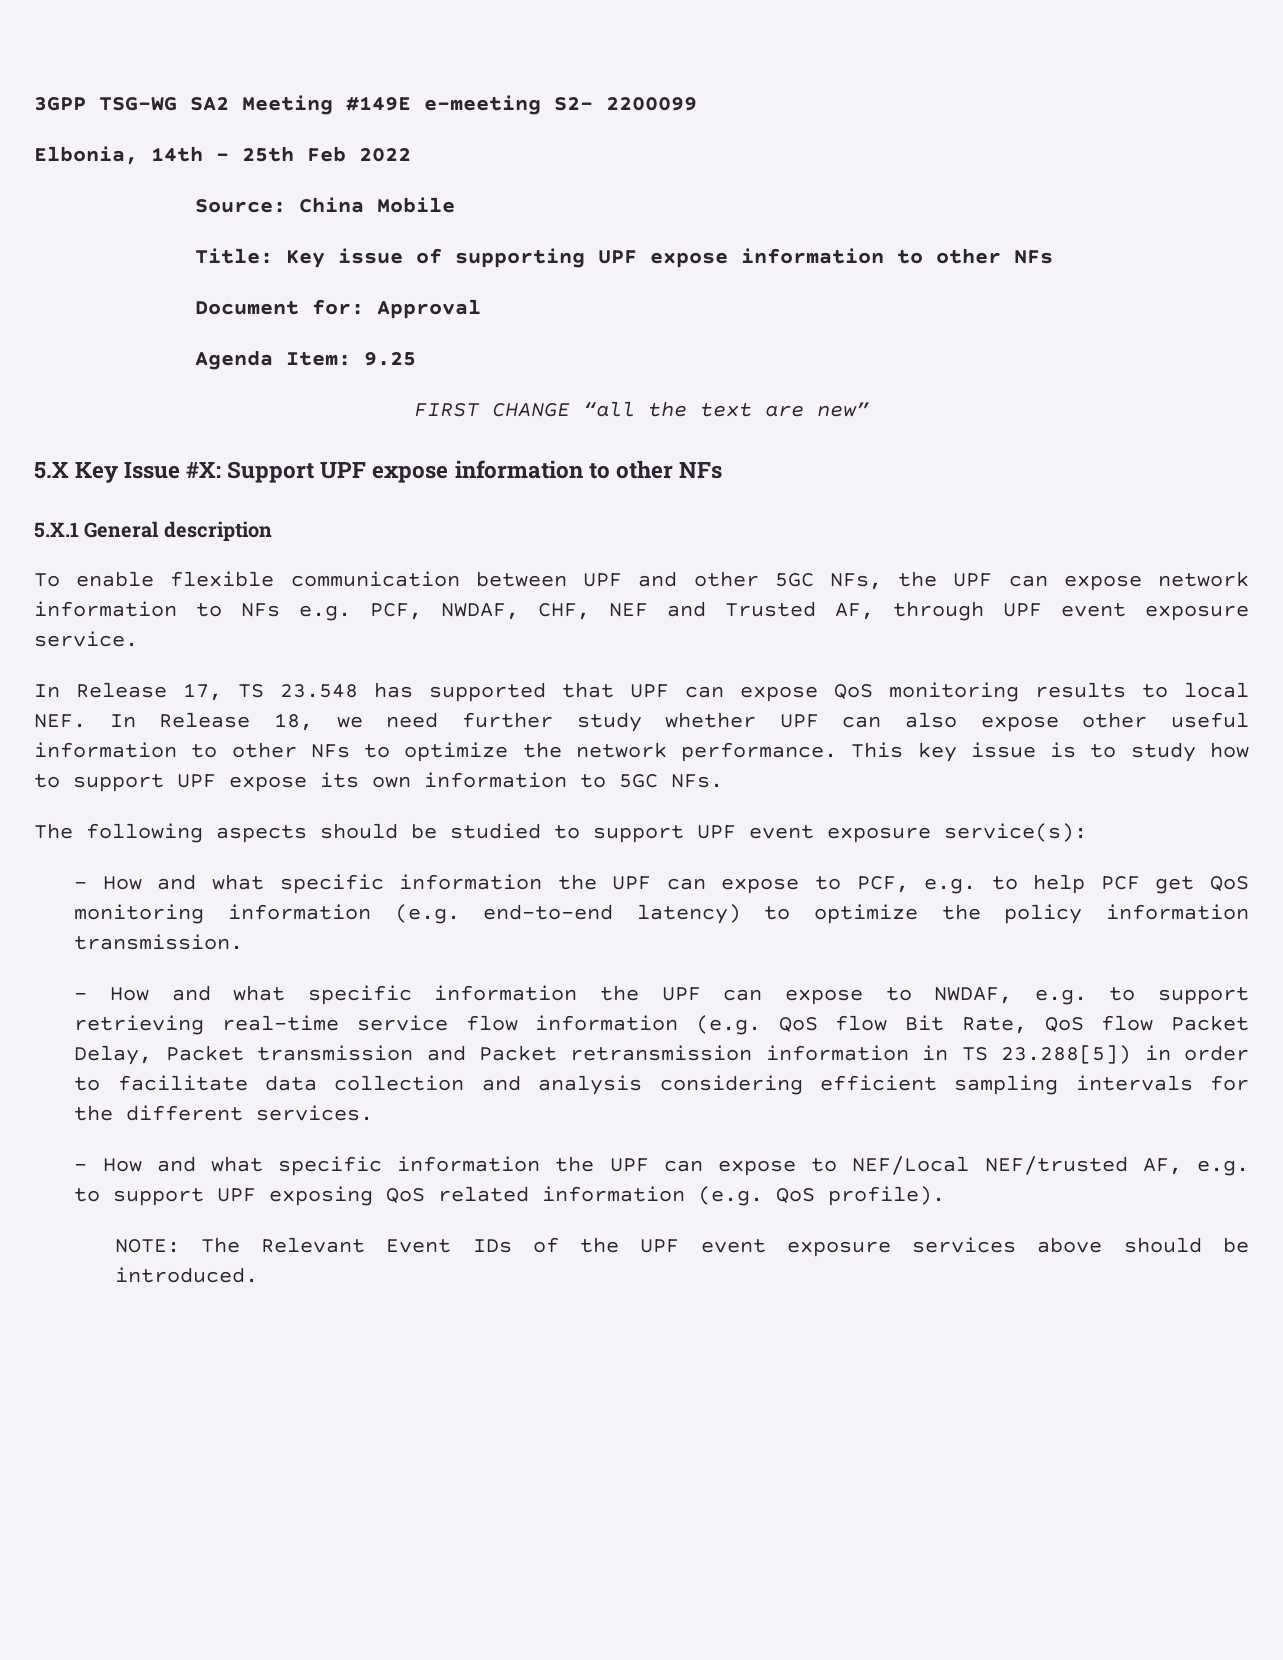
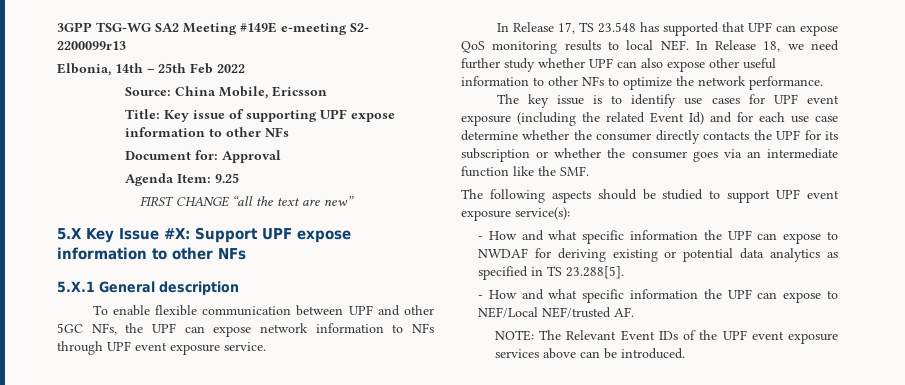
[606,97,697,111] 2200099 -> [57,41,126,50] 2200099r13
[377,197,456,213] Mobile -> [218,86,327,99] Mobile, Ericsson
[299,601,874,621] e.g. PCF, NWDAF, CHF, NEF and Trusted AF, -> (435, 328) none
[851,742,904,758] This -> [496,94,519,104] // The
[1130,742,1249,762] [34,772,723,792] study how to support UPF expose its own information to 5GC NFs. -> [631,94,839,108] [461,112,838,126] [461,130,839,144] [461,148,838,162] [461,166,589,177] identify use cases for UPF event exposure (including the related Event Id) and for each use case determine whether the consumer directly contacts the UPF for its subscription or whether the consumer goes via an intermediate function like the SMF.
[856,874,1250,894] [74,904,1249,924] [74,934,244,950] [74,985,1249,1005] [74,1015,1249,1035] [74,1045,1249,1065] [74,1075,1249,1095] [74,1105,374,1121] PCF, e.g. to help PCF get QoS monitoring information (e.g. end-to-end latency) to optimize the policy information transmission. // - How and what specific information the UPF can expose to NWDAF, e.g. to support retrieving real-time service flow information (e.g. QoS flow Bit Rate, QoS flow Packet Delay, Packet transmission and Packet retransmission information in TS 23.288[5]) in order to facilitate data collection and analysis considering efficient sampling intervals for the different services. -> [477,248,838,262] [477,266,624,280] NWDAF for deriving existing or potential data analytics as specified in TS 23.288[5].
[1142,1158,1250,1176] [74,1186,946,1206] AF, e.g. to support UPF exposing QoS related information (e.g. QoS profile). -> [613,307,634,317] AF.
[1123,1237,1202,1253] should -> [579,351,600,358] can

